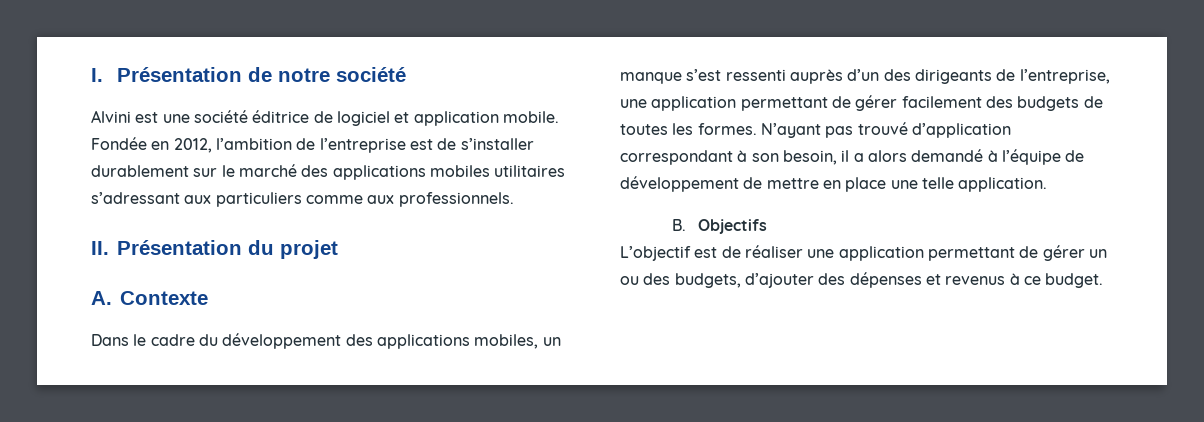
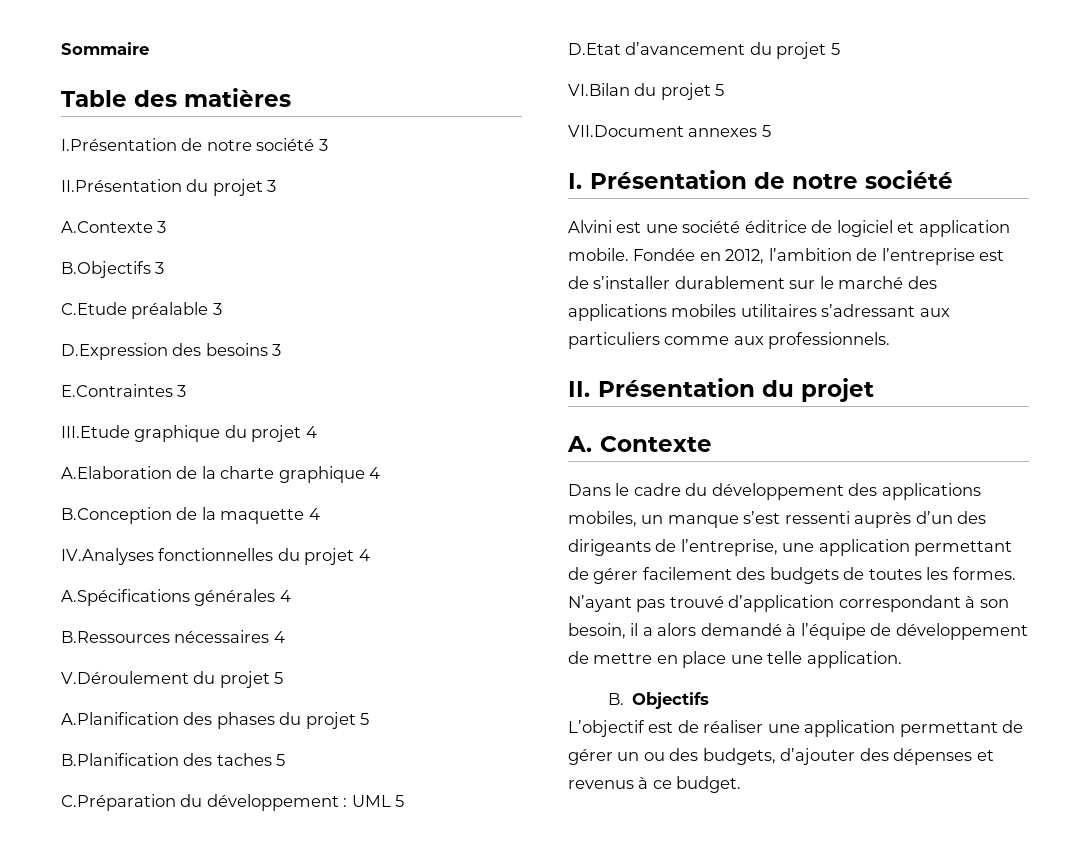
(91, 75) none -> [61,42,149,55] [61,88,291,107] [61,138,328,151] [61,179,277,196] [61,221,167,233] [61,261,165,278] [61,302,222,319] [61,343,282,360] [61,384,187,397] [61,425,317,442] [61,466,381,483] [61,507,320,524] [61,548,370,565] [61,589,291,606] [61,630,285,643] [61,671,284,688] [61,712,370,729] [61,753,286,766] [61,794,405,811] [568,42,840,59] [568,83,725,100] [568,125,771,137] Sommaire // Table des matières // I.Présentation de notre société 3 // II.Présentation du projet 3 // A.Contexte 3 // B.Objectifs 3 // C.Etude préalable 3 // D.Expression des besoins 3 // E.Contraintes 3 // III.Etude graphique du projet 4 // A.Elaboration de la charte graphique 4 // B.Conception de la maquette 4 // IV.Analyses fonctionnelles du projet 4 // A.Spécifications générales 4 // B.Ressources nécessaires 4 // V.Déroulement du projet 5 // A.Planification des phases du projet 5 // B.Planification des taches 5 // C.Préparation du développement : UML 5 // D.Etat d’avancement du projet 5 // VI.Bilan du projet 5 // VII.Document annexes 5 //

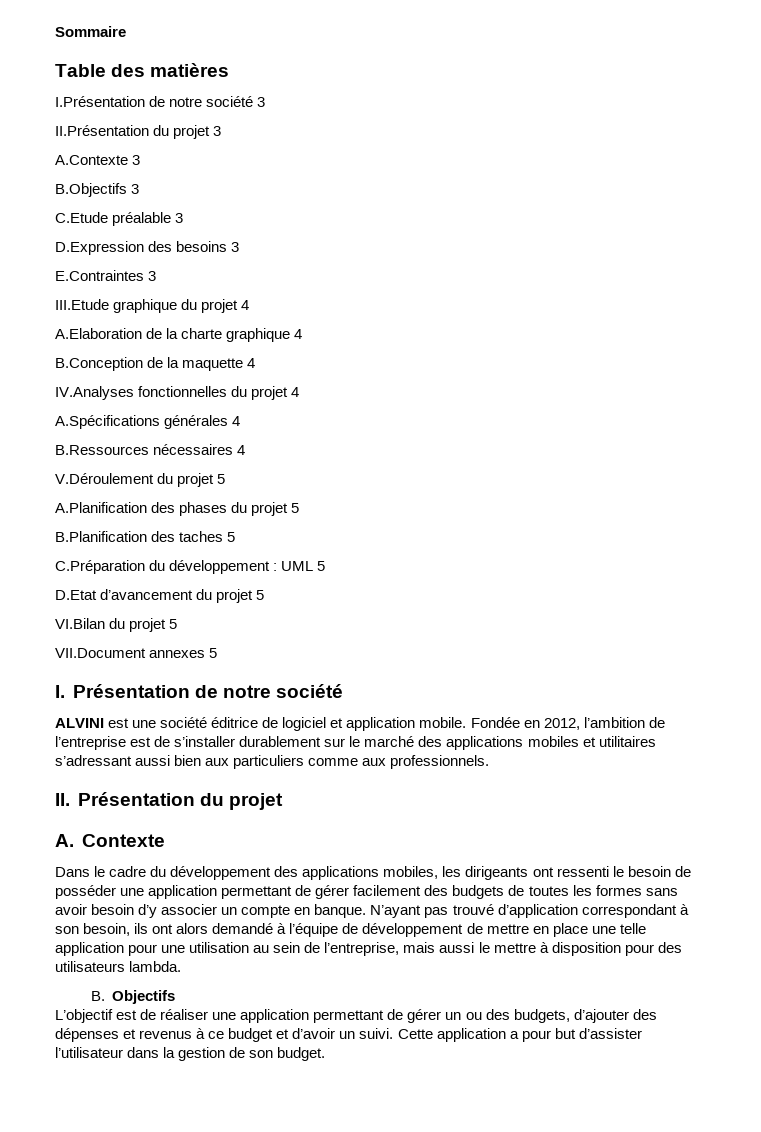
[568,220,612,233] Alvini -> [55,718,104,728] ALVINI
(737, 310) none -> [582,737,596,747] et
(916, 310) none -> [135,755,202,766] aussi bien
[641,511,987,528] [568,539,778,556] un manque s’est ressenti auprès d’un des dirigeants de l’entreprise, -> [442,866,691,880] [55,885,116,899] les dirigeants ont ressenti le besoin de posséder
[952,567,1016,580] formes. -> [595,885,678,896] [55,904,367,918] formes sans avoir besoin d’y associer un compte en banque.
[630,623,653,636] il a -> [134,923,174,934] ils ont
[806,651,902,668] application. -> [55,942,682,956] [55,961,182,972] application pour une utilisation au sein de l’entreprise, mais aussi le mettre à disposition pour des utilisateurs lambda.
(672, 784) none -> [228,1028,642,1042] [55,1047,274,1061] budget et d’avoir un suivi. Cette application a pour but d’assister l’utilisateur dans la gestion de son

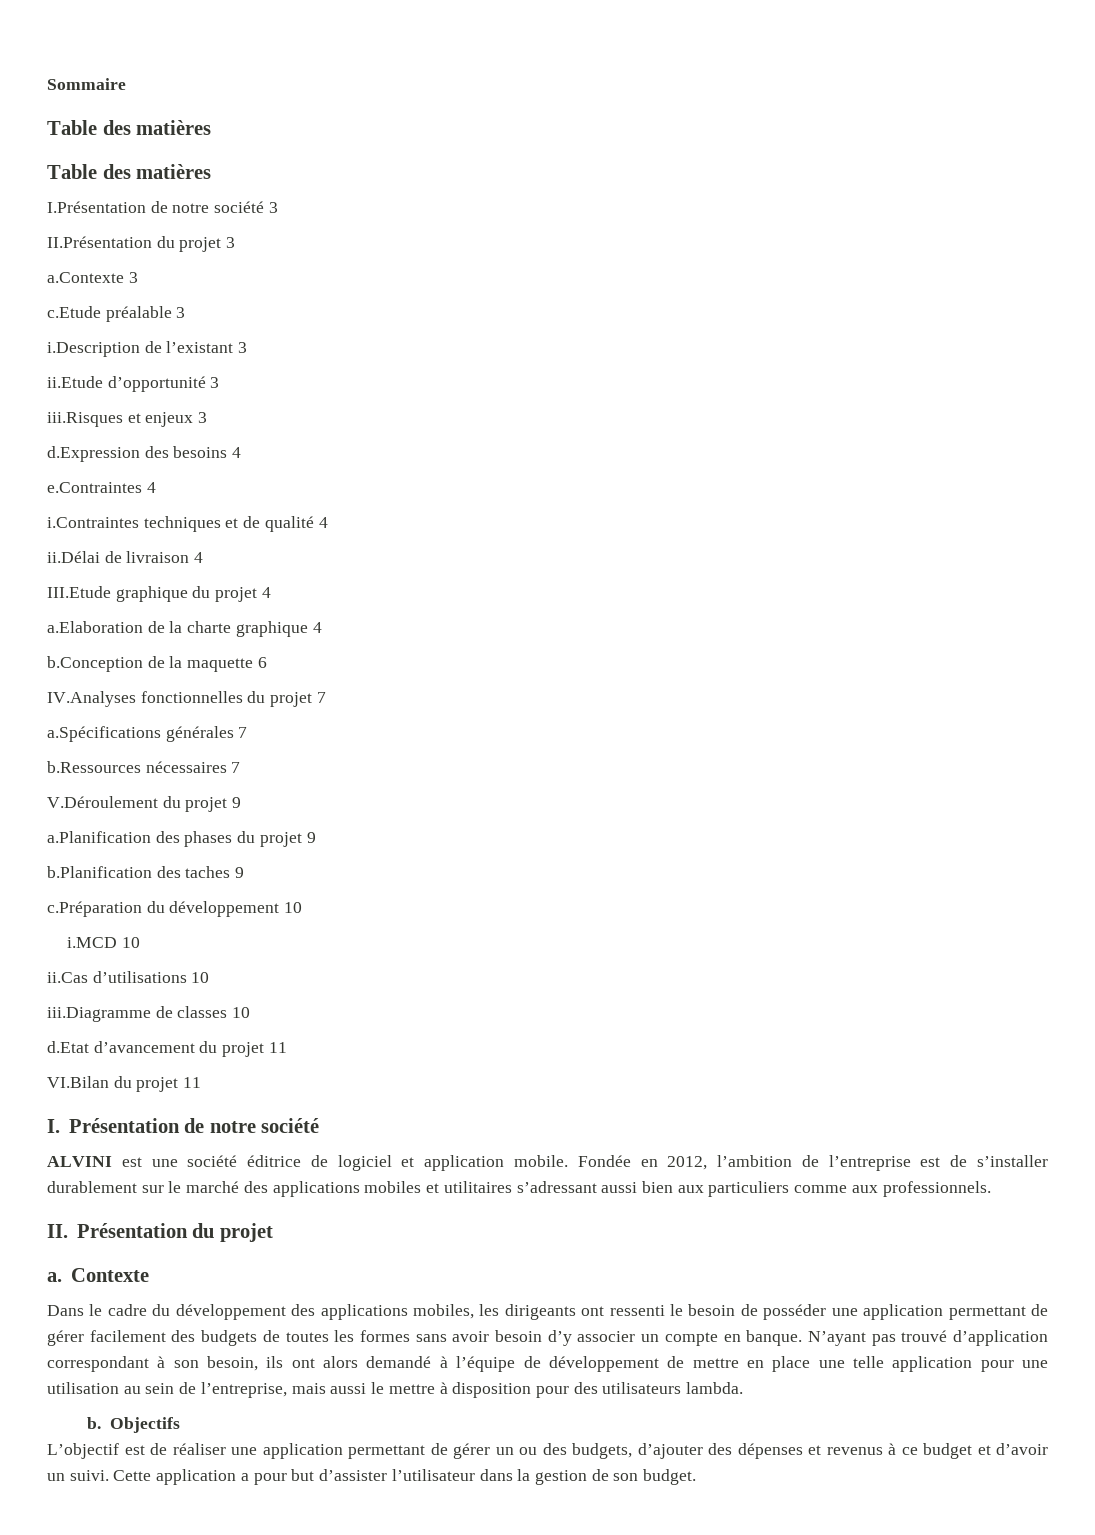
(230, 70) none -> [47,164,212,179] // Table des matières
[55,155,141,165] [55,183,140,197] [55,212,108,223] A.Contexte 3 // B.Objectifs 3 // C.Etude -> [47,272,138,283] [47,306,101,318] a.Contexte 3 // c.Etude
[55,241,240,255] [55,270,157,281] D.Expression des besoins 3 // E.Contraintes 3 -> [47,341,248,357] [47,376,220,392] [47,412,208,427] [47,446,242,462] [47,482,156,493] [47,516,328,532] [47,551,204,563] i.Description de l’existant 3 // ii.Etude d’opportunité 3 // iii.Risques et enjeux 3 // d.Expression des besoins 4 // e.Contraintes 4 // i.Contraintes techniques et de qualité 4 // ii.Délai de livraison 4
[55,328,142,339] A.Elaboration -> [47,621,143,633] a.Elaboration
[55,357,143,371] B.Conception -> [47,656,143,672] b.Conception
[247,358,256,368] 4 -> [257,657,267,668] 6
[291,387,300,397] [55,415,241,429] [55,444,246,455] 4 // A.Spécifications générales 4 // B.Ressources nécessaires 4 -> [316,692,326,703] [47,726,248,742] [47,761,241,773] 7 // a.Spécifications générales 7 // b.Ressources nécessaires 7
[217,474,226,484] [55,502,147,513] 5 // A.Planification -> [232,797,242,808] [47,831,151,843] 9 // a.Planification
[291,503,300,513] [55,531,236,542] [55,560,326,574] [55,590,97,600] 5 // B.Planification des taches 5 // C.Préparation du développement : UML 5 // D.Etat -> [306,832,316,843] [47,866,245,878] [47,901,303,917] [66,937,140,948] [47,971,210,983] [47,1006,251,1022] [47,1041,89,1053] 9 // b.Planification des taches 9 // c.Préparation du développement 10 // i.MCD 10 // ii.Cas d’utilisations 10 // iii.Diagramme de classes 10 // d.Etat
[256,590,265,600] 5 -> [268,1042,287,1053] 11
[169,619,178,629] [55,648,218,658] 5 // VII.Document annexes 5 -> [183,1077,202,1088] 11
[55,834,74,847] A. -> [47,1272,62,1282] a.
[90,991,105,1001] B. -> [86,1417,101,1429] b.

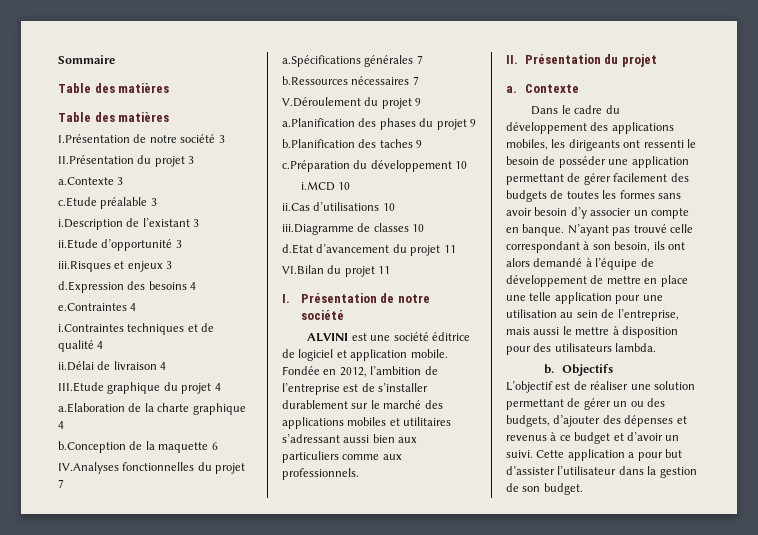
[953,1330,1049,1346] d’application -> [669,224,693,233] celle
[262,1443,343,1459] application -> [653,381,695,390] solution

